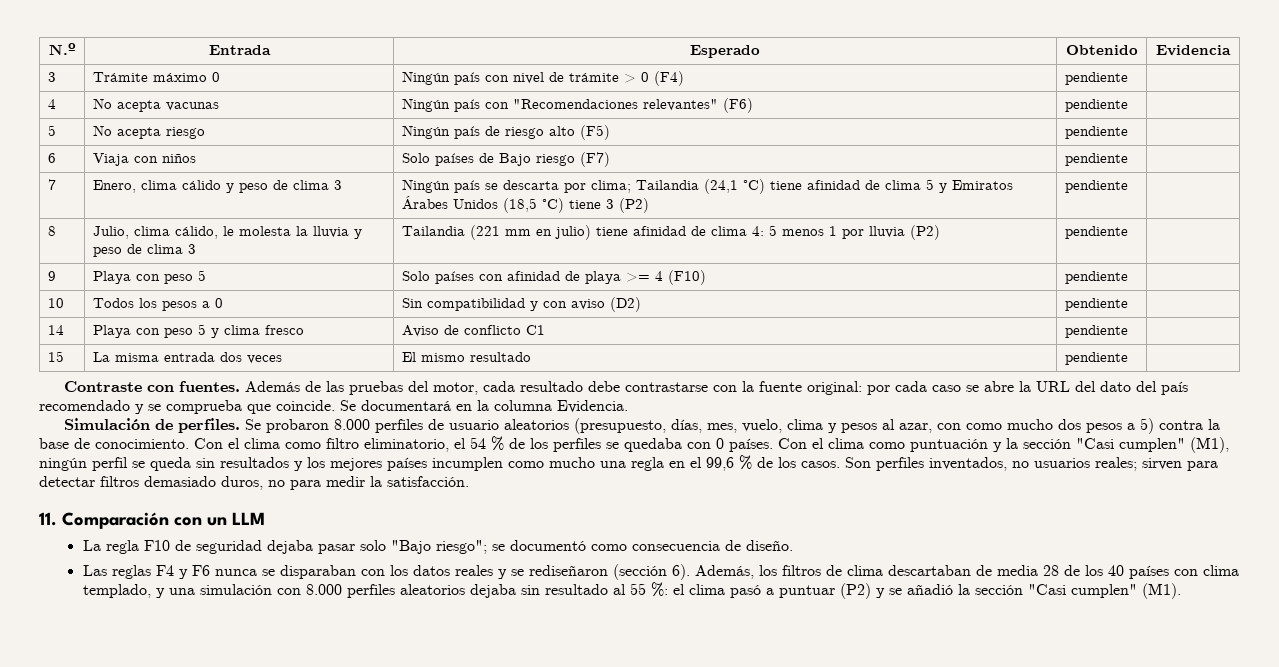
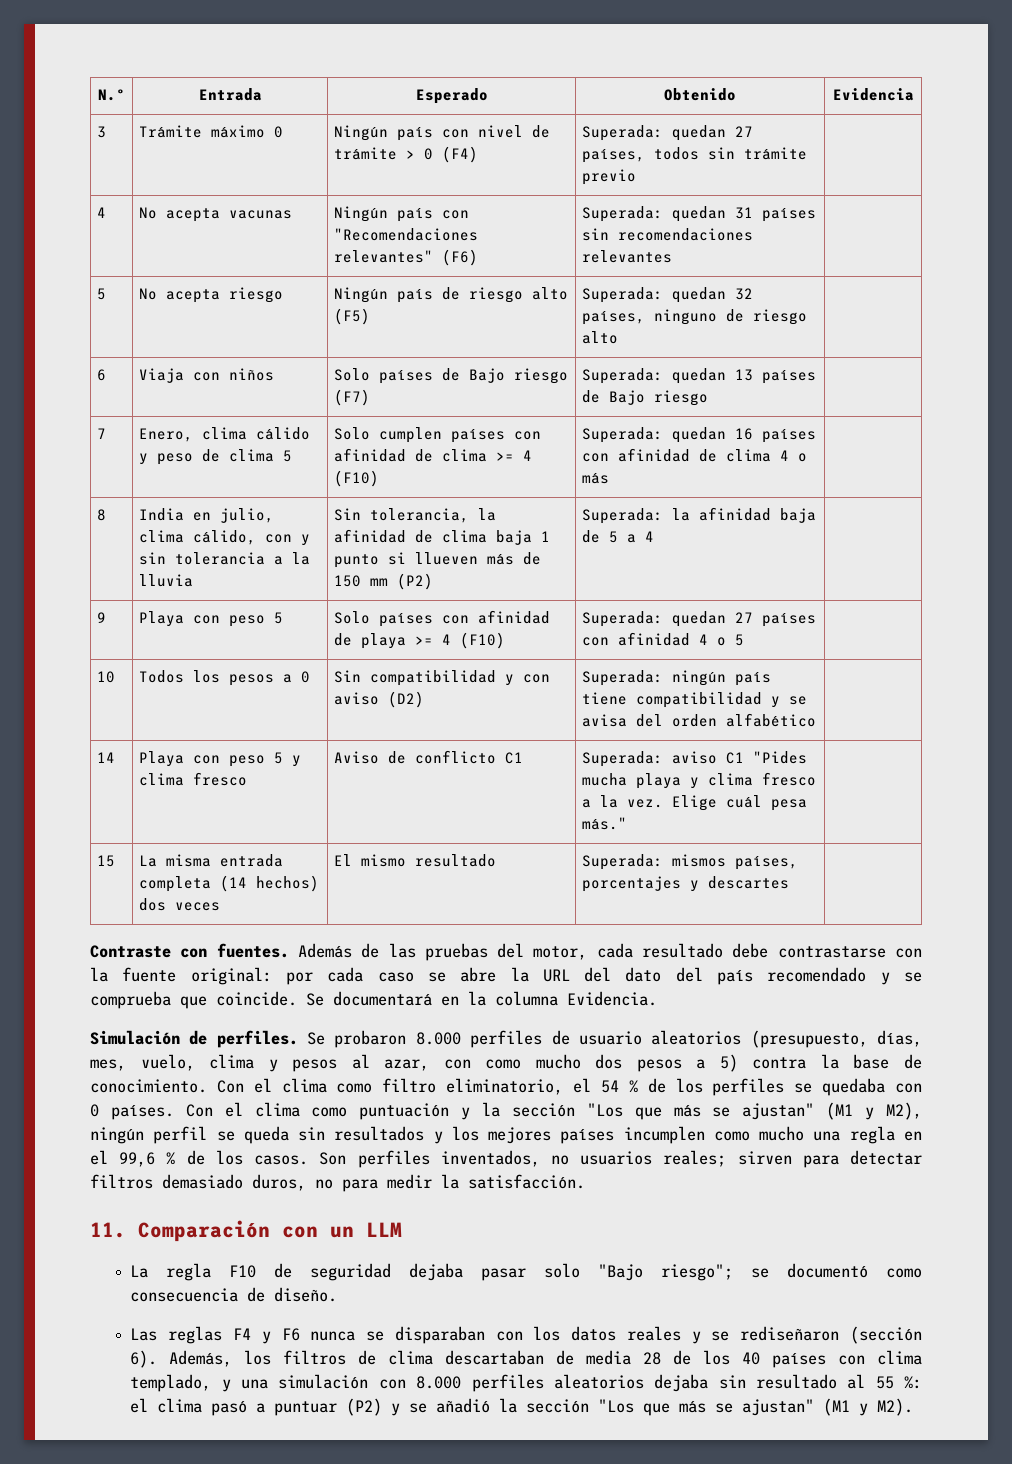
[1064,72,1128,85] pendiente -> [582,125,754,141] [582,147,808,163] [582,169,637,185] Superada: quedan 27 países, todos sin trámite previo
[1064,99,1128,112] pendiente -> [582,206,817,222] [582,228,754,241] [582,250,673,263] Superada: quedan 31 países sin recomendaciones relevantes
[1064,126,1128,139] pendiente -> [582,287,754,303] [582,309,808,325] [582,331,619,344] Superada: quedan 32 países, ninguno de riesgo alto
[1064,153,1128,166] pendiente -> [582,368,817,384] [582,390,709,406] Superada: quedan 13 países de Bajo riesgo
[333,180,342,190] [401,179,1013,194] [401,196,649,213] [1064,180,1128,193] [47,226,56,236] [92,226,362,239] [92,244,196,257] [401,225,940,240] [1064,226,1128,239] 3 | Ningún país se descarta por clima; Tailandia (24,1 °C) tiene afinidad de clima 5 y Emiratos Árabes Unidos (18,5 °C) tiene 3 (P2) | pendiente | // 8 | Julio, clima cálido, le molesta la lluvia y peso de clima 3 | Tailandia (221 mm en julio) tiene afinidad de clima 4: 5 menos 1 por lluvia (P2) | pendiente -> [283,450,293,462] [334,427,542,443] [334,448,533,462] [334,470,380,487] [582,427,817,443] [582,448,808,462] [582,473,610,484] [97,509,107,521] [139,508,275,523] [139,530,311,546] [139,552,311,565] [139,574,194,587] [334,508,497,523] [334,529,551,545] [334,552,542,568] [334,573,434,590] [582,507,817,524] [582,530,655,543] 5 | Solo cumplen países con afinidad de clima >= 4 (F10) | Superada: quedan 16 países con afinidad de clima 4 o más | // 8 | India en julio, clima cálido, con y sin tolerancia a la lluvia | Sin tolerancia, la afinidad de clima baja 1 punto si llueven más de 150 mm (P2) | Superada: la afinidad baja de 5 a 4
[1064,271,1128,284] pendiente -> [582,611,817,627] [582,632,745,646] Superada: quedan 27 países con afinidad 4 o 5
[1064,298,1128,311] pendiente -> [582,670,772,686] [582,692,808,708] [582,713,817,727] Superada: ningún país tiene compatibilidad y se avisa del orden alfabético
[1064,325,1128,338] pendiente -> [582,751,808,767] [582,772,817,789] [582,795,808,811] [582,817,628,830] Superada: aviso C1 "Pides mucha playa y clima fresco a la vez. Elige cuál pesa más."
(215, 357) none -> [139,875,320,892] completa (14 hechos)
[1064,352,1128,365] pendiente -> [582,854,799,870] [582,876,790,892] Superada: mismos países, porcentajes y descartes
[1076,437,1229,453] "Casi cumplen" (M1), -> [586,1102,922,1120] "Los que más se ajustan" (M1 y M2),
[1027,583,1181,599] "Casi cumplen" (M1). -> [598,1398,914,1416] "Los que más se ajustan" (M1 y M2).

